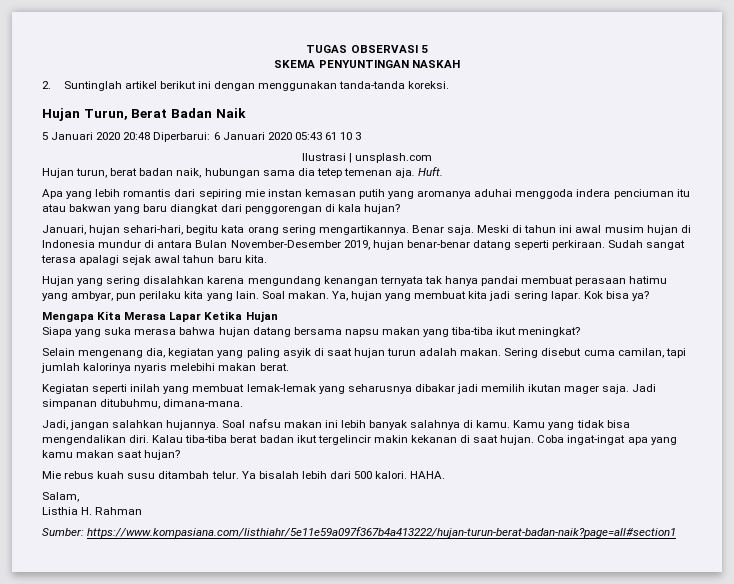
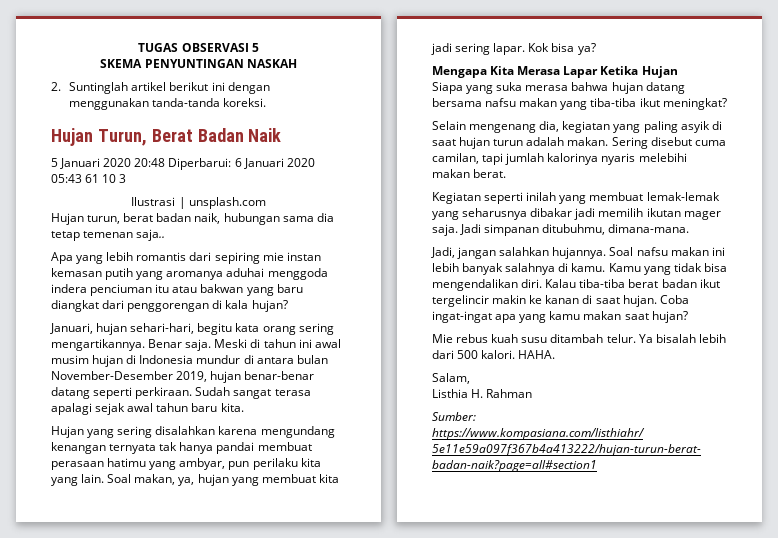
[316,167,444,178] tetep temenan aja. Huft. -> [51,229,166,241] tetap temenan saja..
[195,240,228,248] Bulan -> [296,355,328,364] bulan
[287,291,348,301] makan. Ya, -> [134,474,195,486] makan, ya,
[344,329,379,337] napsu -> [485,98,517,107] nafsu
[410,435,457,443] kekanan -> [529,295,580,304] ke kanan

